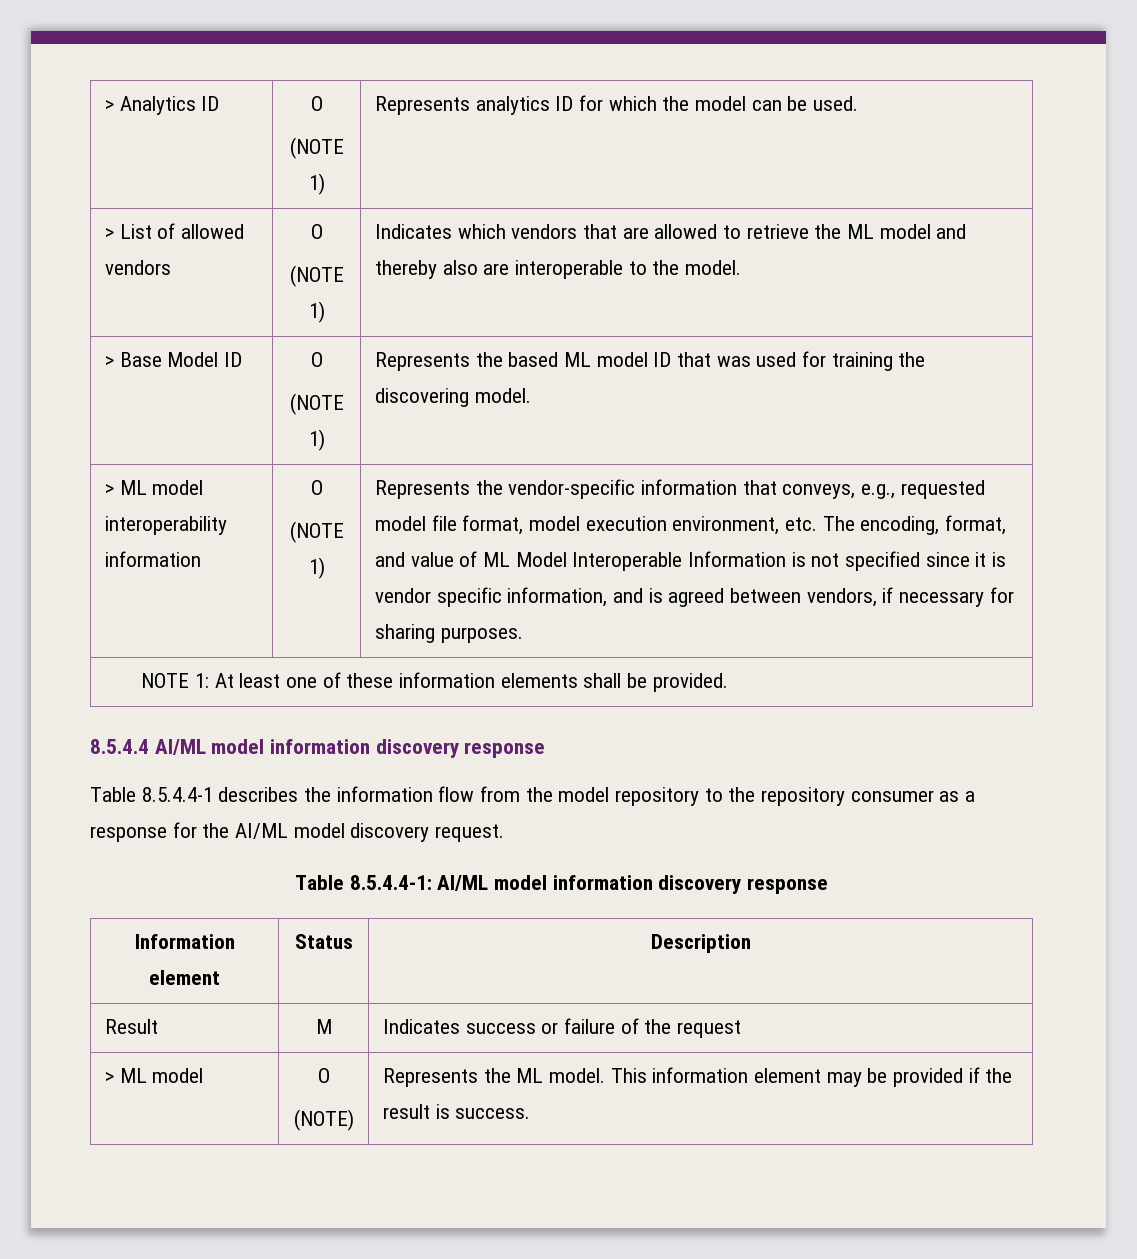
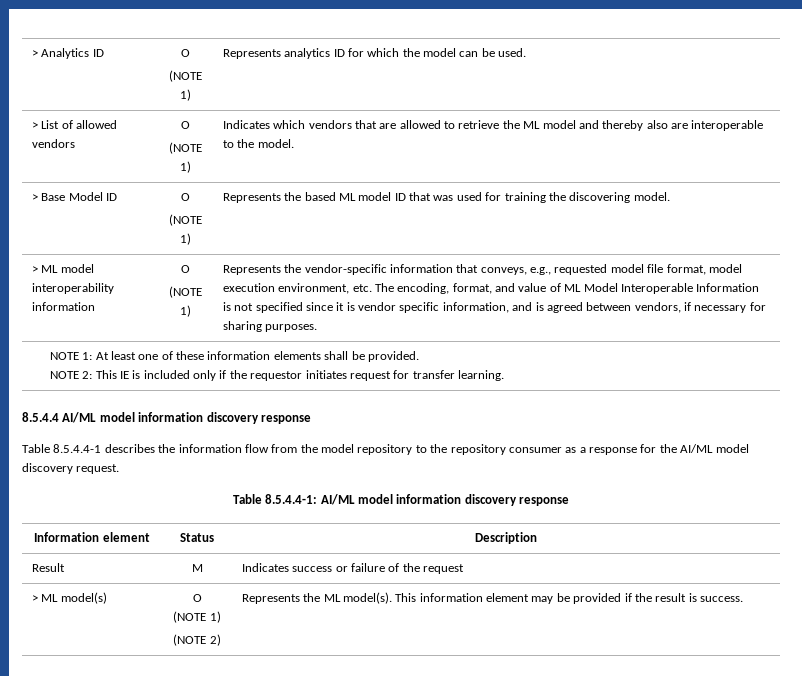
(728, 682) none -> [49,370,505,381] // NOTE 2: This IE is included only if the requestor initiates request for transfer learning.
[152,1068,204,1083] [317,1068,330,1083] [293,1109,354,1131] model | O // (NOTE) -> [60,592,107,604] [192,594,202,602] [173,611,221,623] [173,634,221,646] model(s) | O // (NOTE 1) // (NOTE 2)
[548,1068,605,1083] model. -> [342,592,392,604] model(s).

